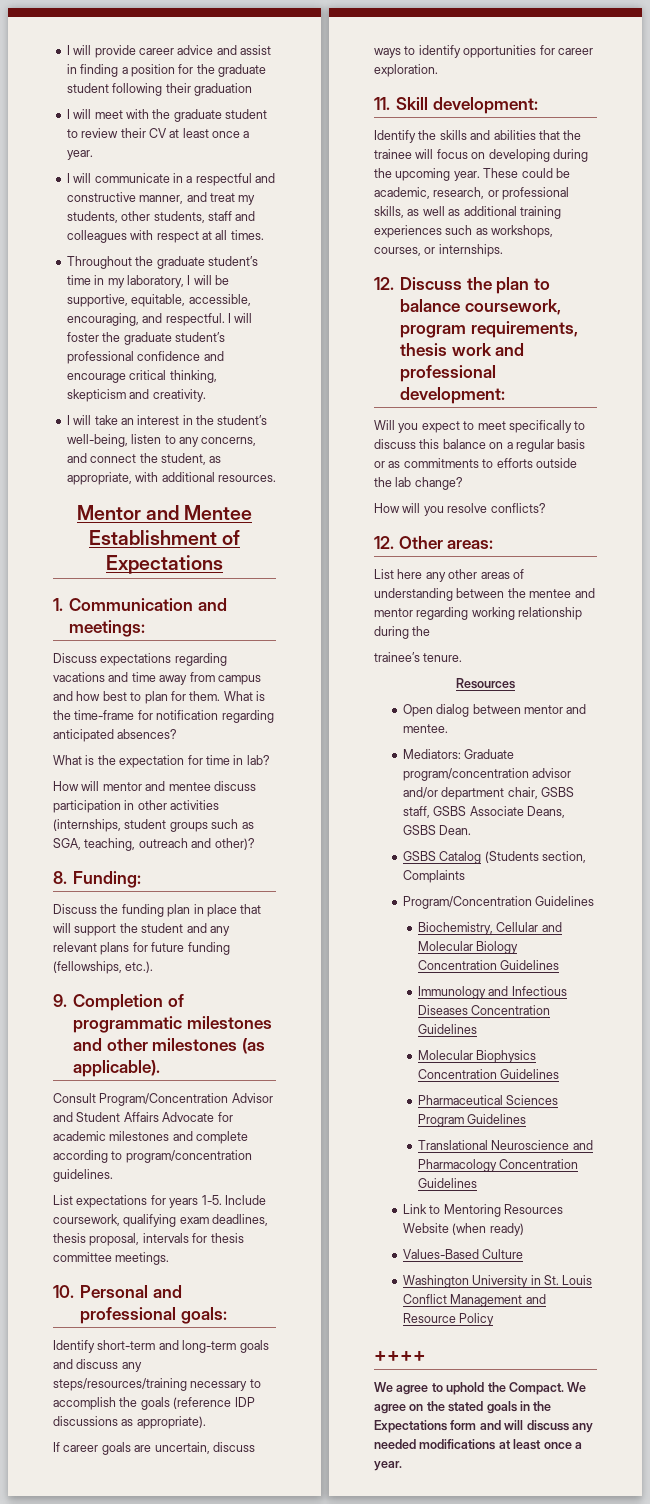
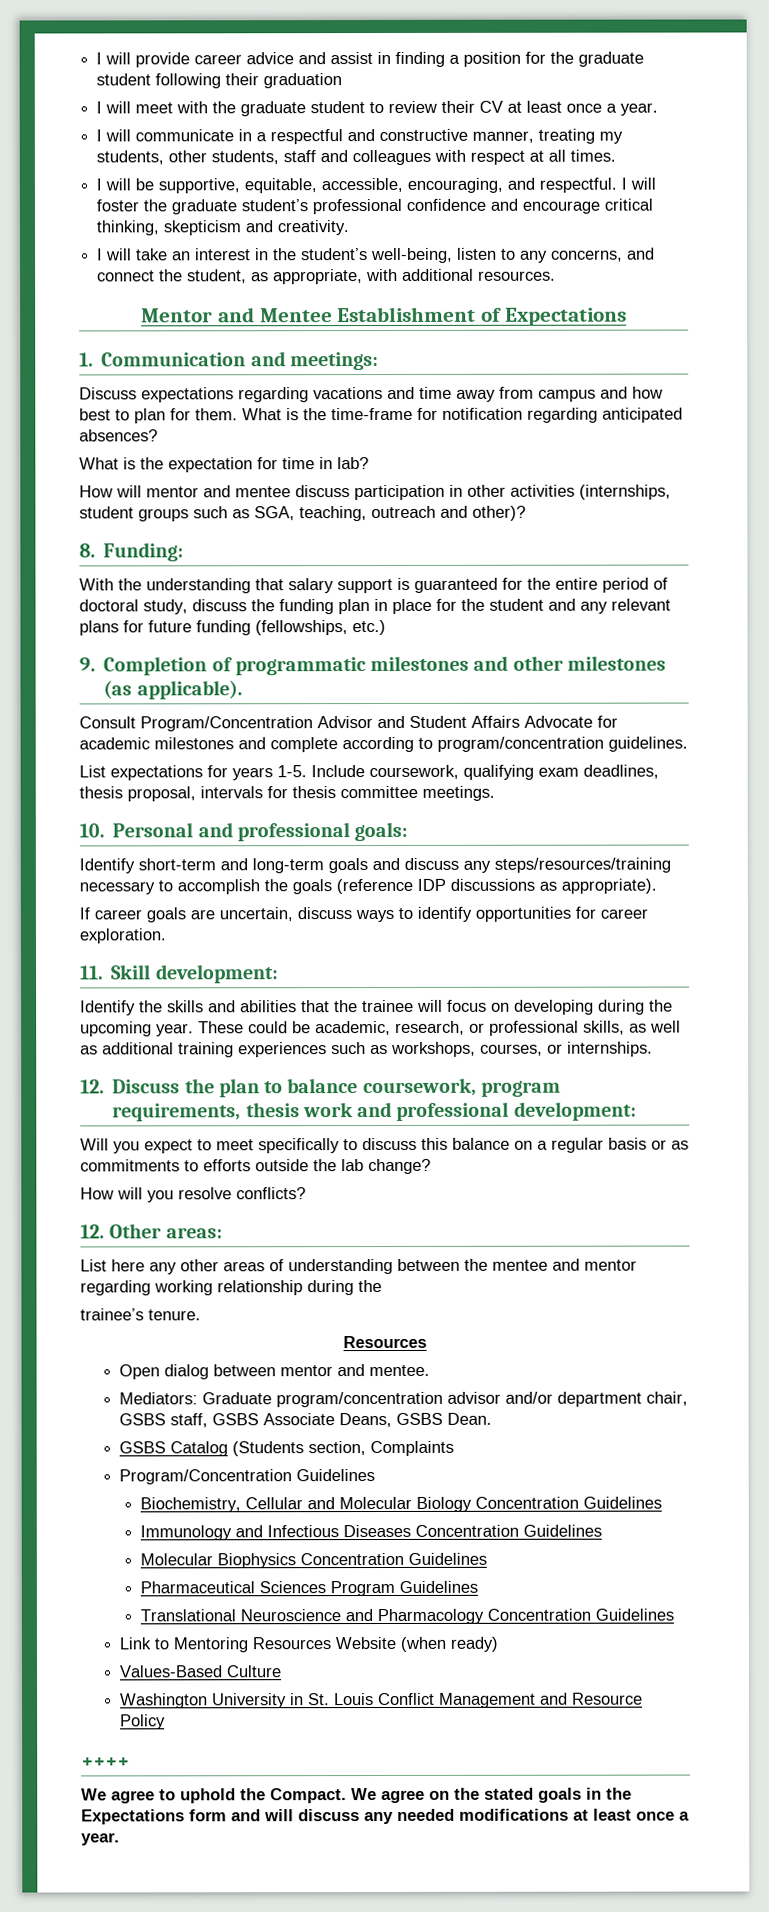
[186,192,235,202] and treat -> [538,128,596,144] treating
[66,256,258,269] [66,275,184,288] Throughout the graduate student’s time in my laboratory, -> (617, 155) none
[53,904,97,914] Discuss -> [79,577,668,594] [79,599,247,615] With the understanding that salary support is guaranteed for the entire period of doctoral study, discuss
[240,904,262,914] [53,923,117,936] that will support -> [436,598,457,611] for
[125,961,154,973] etc.). -> [352,619,386,636] etc.)

